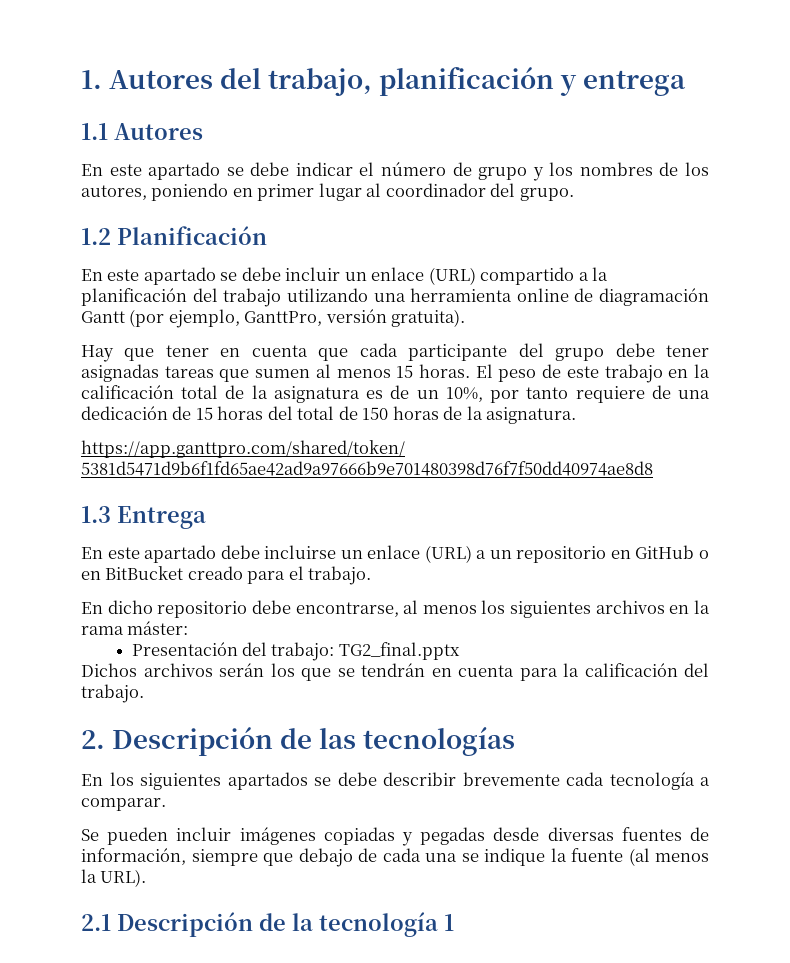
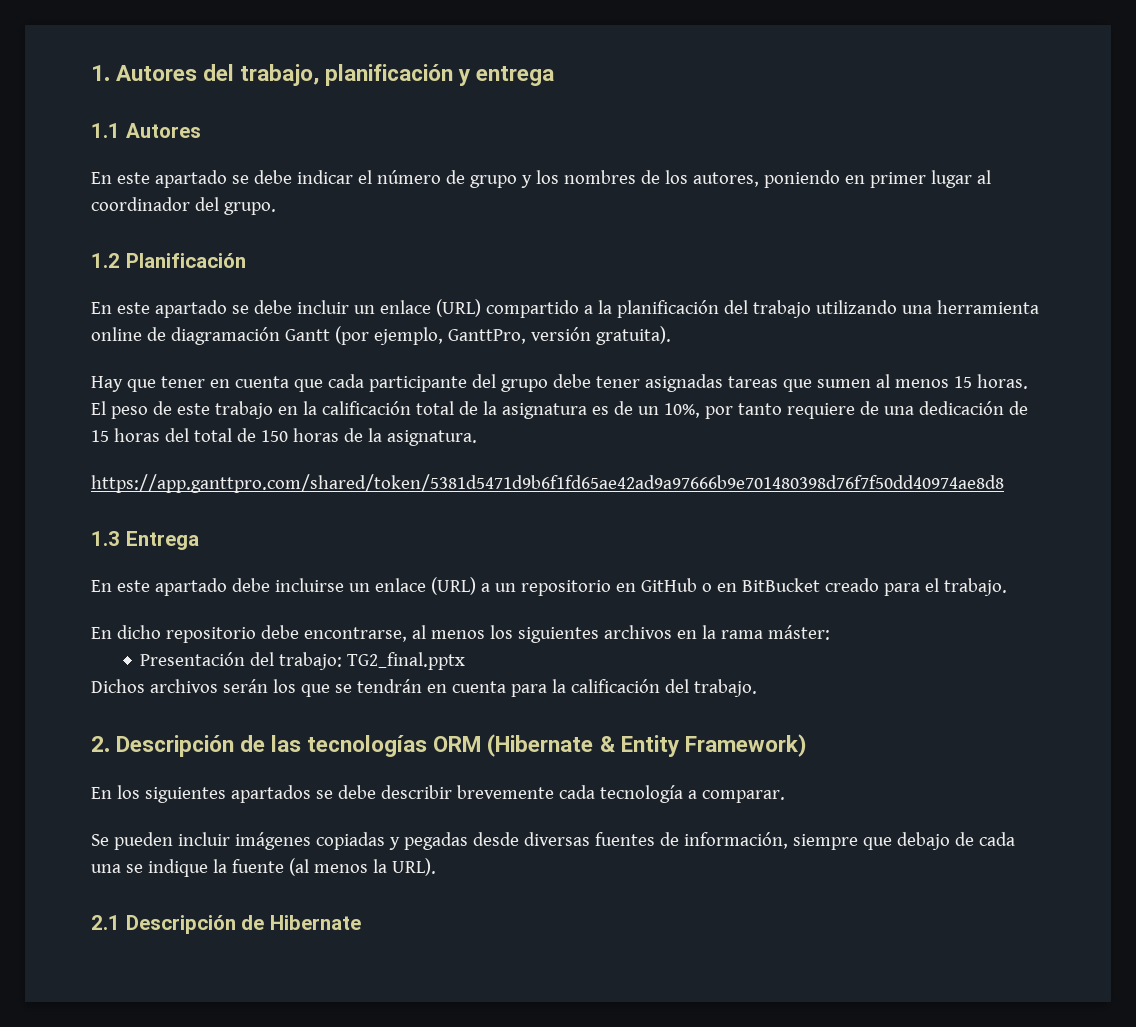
(516, 741) none -> [433,734,807,757] ORM (Hibernate & Entity Framework)
[292,912,454,937] la tecnología 1 -> [269,915,361,930] Hibernate

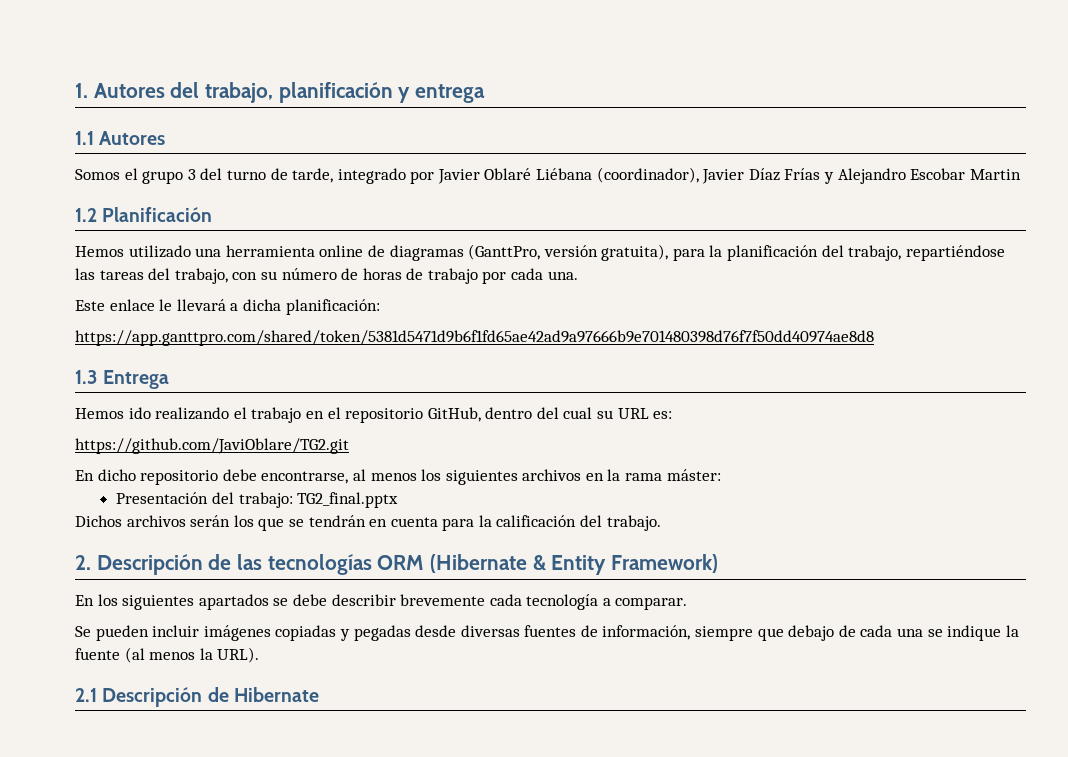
[91,170,991,188] [91,197,276,215] [91,253,246,268] [91,299,1039,318] [91,326,671,345] [91,374,1028,392] [91,401,1028,419] [91,428,477,446] [91,474,1004,493] [91,531,199,550] [91,577,1007,596] En este apartado se debe indicar el número de grupo y los nombres de los autores, poniendo en primer lugar al coordinador del grupo. // 1.2 Planificación // En este apartado se debe incluir un enlace (URL) compartido a la planificación del trabajo utilizando una herramienta online de diagramación Gantt (por ejemplo, GanttPro, versión gratuita). // Hay que tener en cuenta que cada participante del grupo debe tener asignadas tareas que sumen al menos 15 horas. El peso de este trabajo en la calificación total de la asignatura es de un 10%, por tanto requiere de una dedicación de 15 horas del total de 150 horas de la asignatura. // https://app.ganttpro.com/shared/token/5381d5471d9b6f1fd65ae42ad9a97666b9e701480398d76f7f50dd40974ae8d8 // 1.3 Entrega // En este apartado debe incluirse un enlace (URL) a un repositorio en GitHub o en BitBucket creado para el trabajo. -> [75,167,1021,184] [75,207,213,222] [75,244,1005,261] [75,268,578,284] [75,299,380,315] [75,330,874,346] [75,370,170,389] [75,407,673,423] [75,438,349,454] Somos el grupo 3 del turno de tarde, integrado por Javier Oblaré Liébana (coordinador), Javier Díaz Frías y Alejandro Escobar Martin // 1.2 Planificación // Hemos utilizado una herramienta online de diagramas (GanttPro, versión gratuita), para la planificación del trabajo, repartiéndose las tareas del trabajo, con su número de horas de trabajo por cada una. // Este enlace le llevará a dicha planificación: // https://app.ganttpro.com/shared/token/5381d5471d9b6f1fd65ae42ad9a97666b9e701480398d76f7f50dd40974ae8d8 // 1.3 Entrega // Hemos ido realizando el trabajo en el repositorio GitHub, dentro del cual su URL es: // https://github.com/JaviOblare/TG2.git

